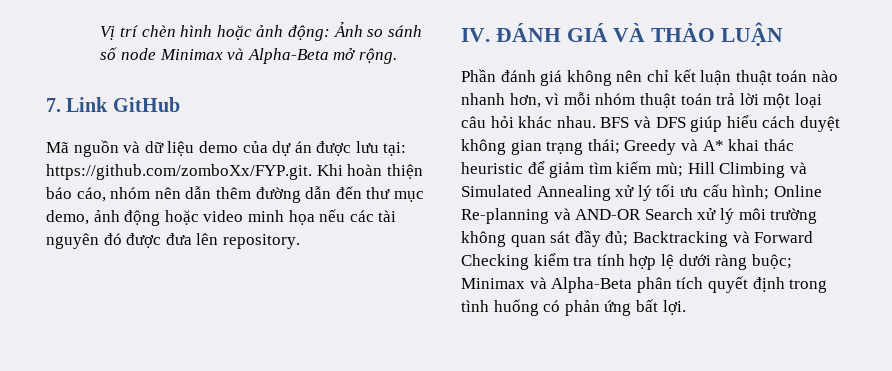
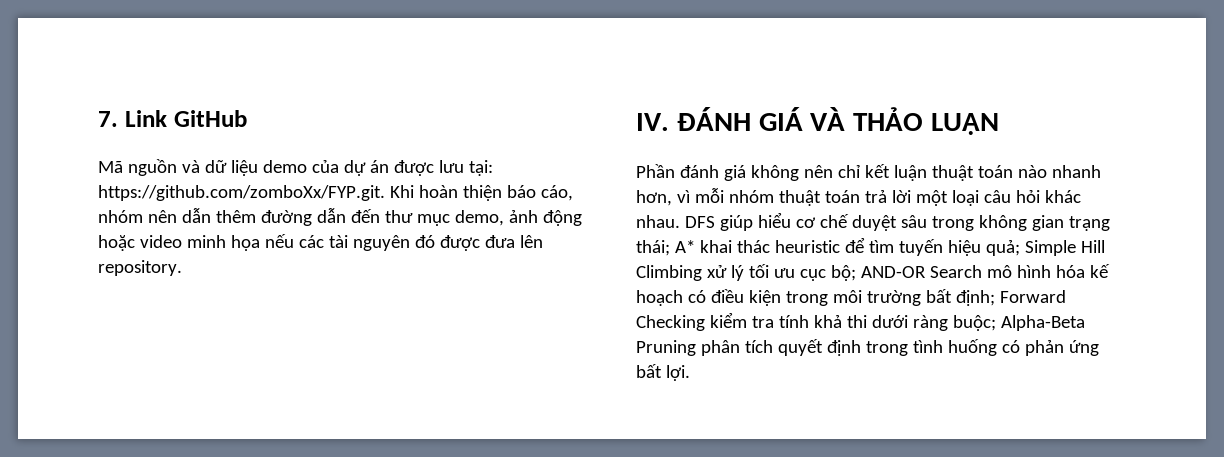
[100,22,422,41] [100,47,398,64] Vị trí chèn hình hoặc ảnh động: Ảnh so sánh số node Minimax và Alpha-Beta mở rộng. // -> (98, 119) none
[600,116,651,128] BFS và -> (680, 221) none
[762,116,840,132] cách duyệt -> [795,214,974,231] cơ chế duyệt sâu trong
[624,139,698,155] Greedy và -> (670, 248) none
[549,161,807,178] [461,184,822,201] [461,208,818,224] [461,230,750,247] giảm tìm kiếm mù; Hill Climbing và Simulated Annealing xử lý tối ưu cấu hình; Online Re-planning và AND-OR Search xử lý môi trường không quan sát đầy đủ; Backtracking và -> [868,239,1105,256] [636,264,1110,281] [636,289,995,306] tìm tuyến hiệu quả; Simple Hill Climbing xử lý tối ưu cục bộ; AND-OR Search mô hình hóa kế hoạch có điều kiện trong môi trường bất định;
[629,254,674,270] hợp lệ -> [813,315,867,328] khả thi
[461,277,633,293] Minimax và Alpha-Beta -> [1000,315,1085,331] [636,340,696,356] Alpha-Beta Pruning

